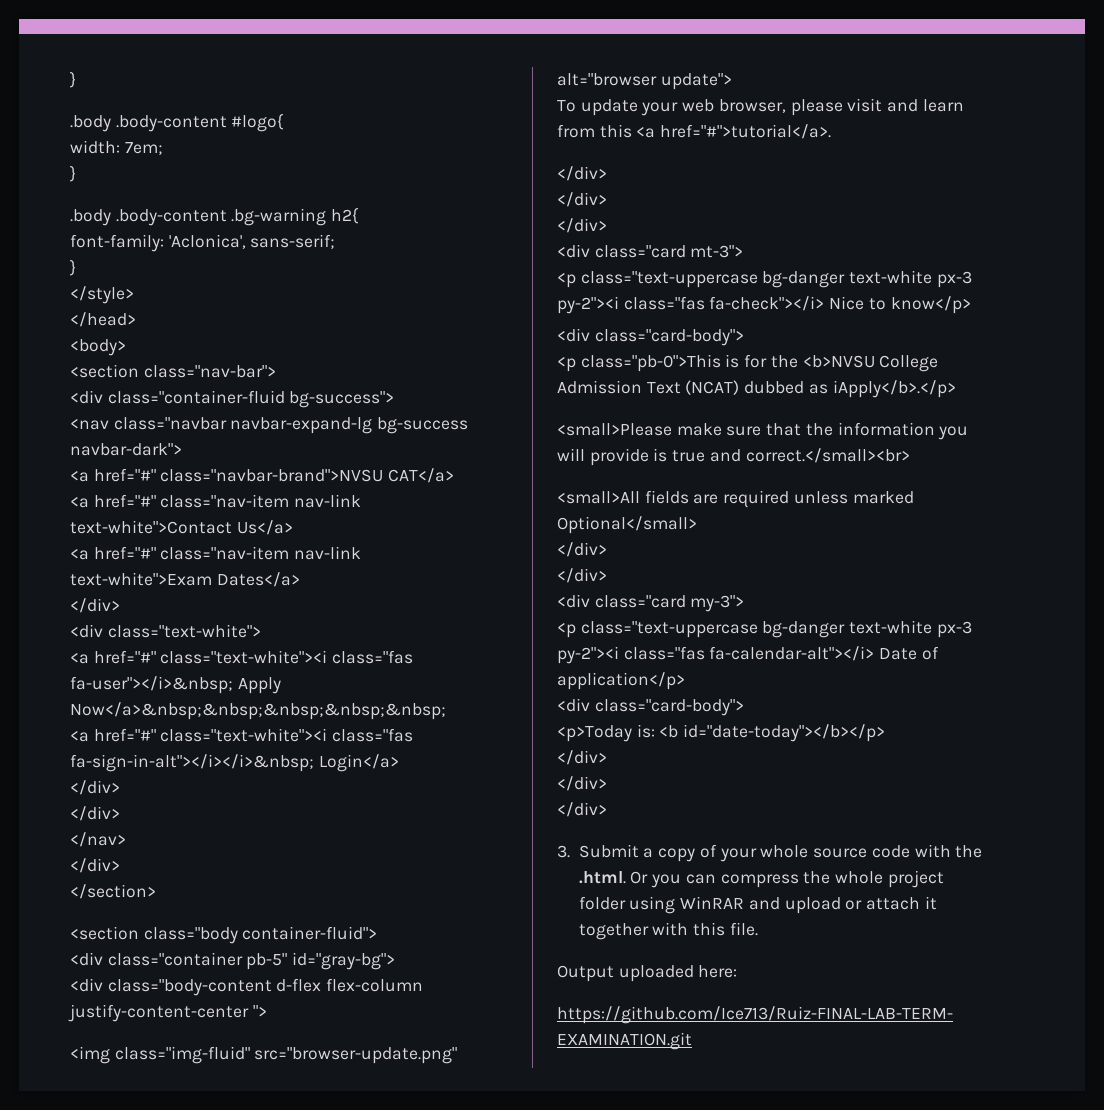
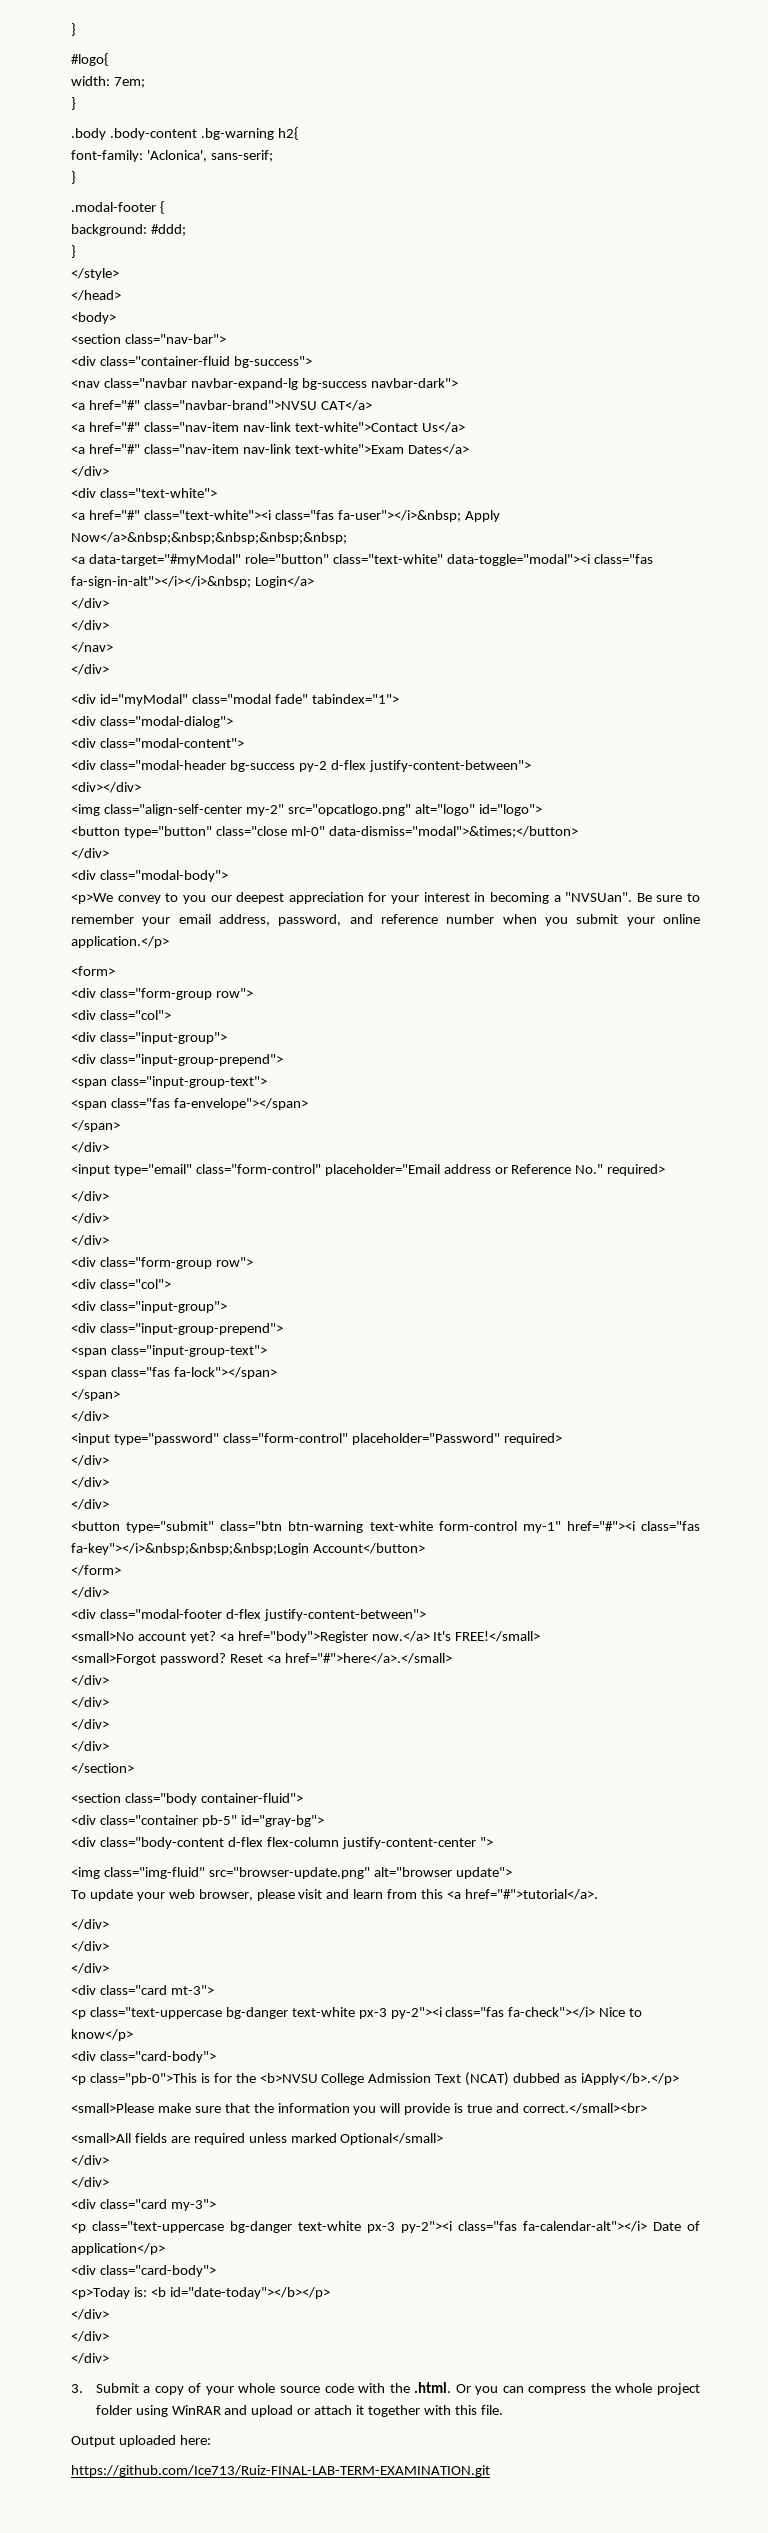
[70,71,76,88] [70,115,227,132] } // .body .body-content -> [71,23,76,36] } //
(76, 267) none -> [71,201,165,214] [71,224,186,236] [71,245,76,258] // .modal-footer { // background: #ddd; // }
[93,728,328,742] href="#" class="text-white"><i -> [88,554,590,566] data-target="#myModal" role="button" class="text-white" data-toggle="modal"><i
(120, 865) none -> [71,694,399,706] [71,716,233,728] [71,738,244,748] [71,760,531,772] [71,782,141,793] [71,804,542,816] [71,826,578,838] [71,848,109,859] [71,870,228,882] [71,892,700,904] [71,914,700,926] [71,936,169,948] [71,966,115,976] [71,988,253,1000] [71,1010,171,1020] [71,1032,227,1044] [71,1054,283,1066] [71,1076,267,1088] [71,1098,308,1110] [71,1120,120,1132] [71,1142,109,1153] [71,1164,666,1176] [71,1191,109,1202] [71,1213,109,1224] [71,1235,109,1246] [71,1257,253,1269] [71,1279,171,1289] [71,1301,227,1313] [71,1323,283,1335] [71,1345,267,1357] [71,1367,277,1379] [71,1389,120,1401] [71,1411,109,1422] [71,1433,562,1445] [71,1455,109,1466] [71,1477,109,1488] [71,1499,109,1510] [71,1521,700,1533] [71,1543,425,1555] [71,1565,121,1576] [71,1587,109,1598] [71,1609,426,1621] [71,1631,541,1643] [71,1653,452,1665] [71,1675,109,1686] [71,1697,109,1708] [71,1719,109,1730] [71,1741,109,1752] // <div id="myModal" class="modal fade" tabindex="1"> // <div class="modal-dialog"> // <div class="modal-content"> // <div class="modal-header bg-success py-2 d-flex justify-content-between"> // <div></div> // <img class="align-self-center my-2" src="opcatlogo.png" alt="logo" id="logo"> // <button type="button" class="close ml-0" data-dismiss="modal">&times;</button> // </div> // <div class="modal-body"> // <p>We convey to you our deepest appreciation for your interest in becoming a "NVSUan". Be sure to remember your email address, password, and reference number when you submit your online application.</p> // <form> // <div class="form-group row"> // <div class="col"> // <div class="input-group"> // <div class="input-group-prepend"> // <span class="input-group-text"> // <span class="fas fa-envelope"></span> // </span> // </div> // <input type="email" class="form-control" placeholder="Email address or Reference No." required> // </div> // </div> // </div> // <div class="form-group row"> // <div class="col"> // <div class="input-group"> // <div class="input-group-prepend"> // <span class="input-group-text"> // <span class="fas fa-lock"></span> // </span> // </div> // <input type="password" class="form-control" placeholder="Password" required> // </div> // </div> // </div> // <button type="submit" class="btn btn-warning text-white form-control my-1" href="#"><i class="fas fa-key"></i>&nbsp;&nbsp;&nbsp;Login Account</button> // </form> // </div> // <div class="modal-footer d-flex justify-content-between"> // <small>No account yet? <a href="body">Register now.</a> It's FREE!</small> // <small>Forgot password? Reset <a href="#">here</a>.</small> // </div> // </div> // </div> // </div>

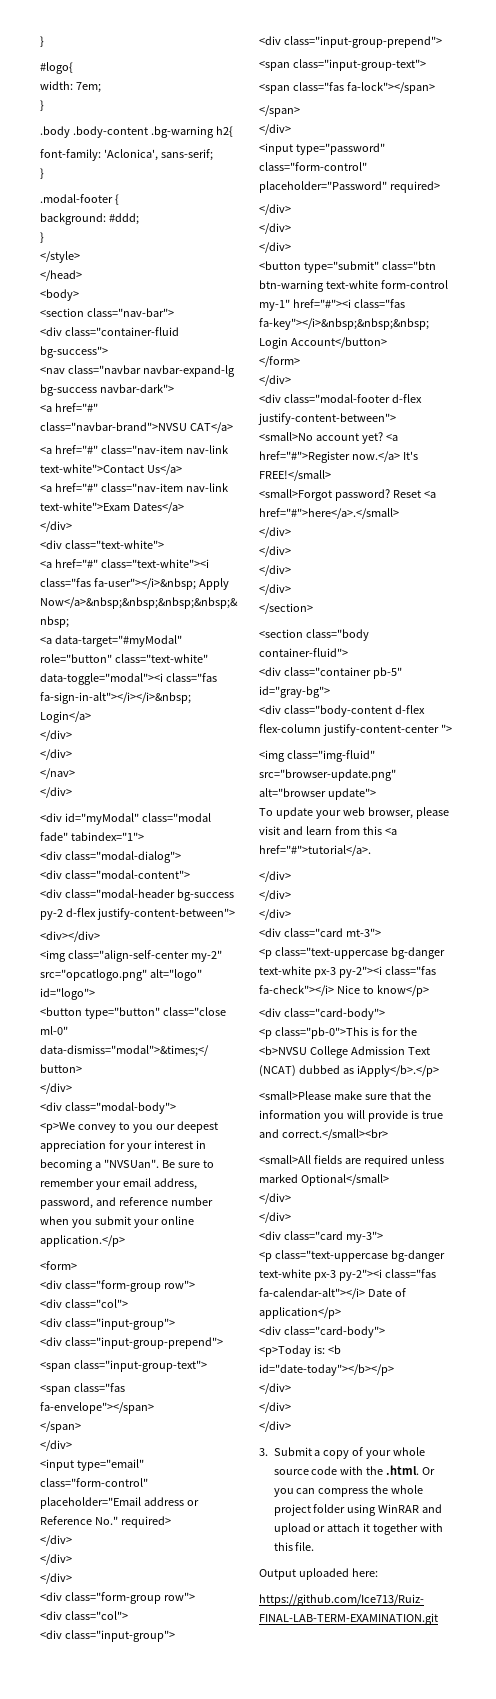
[237,1631,368,1643] href="body">Register -> [259,451,350,463] href="#">Register

